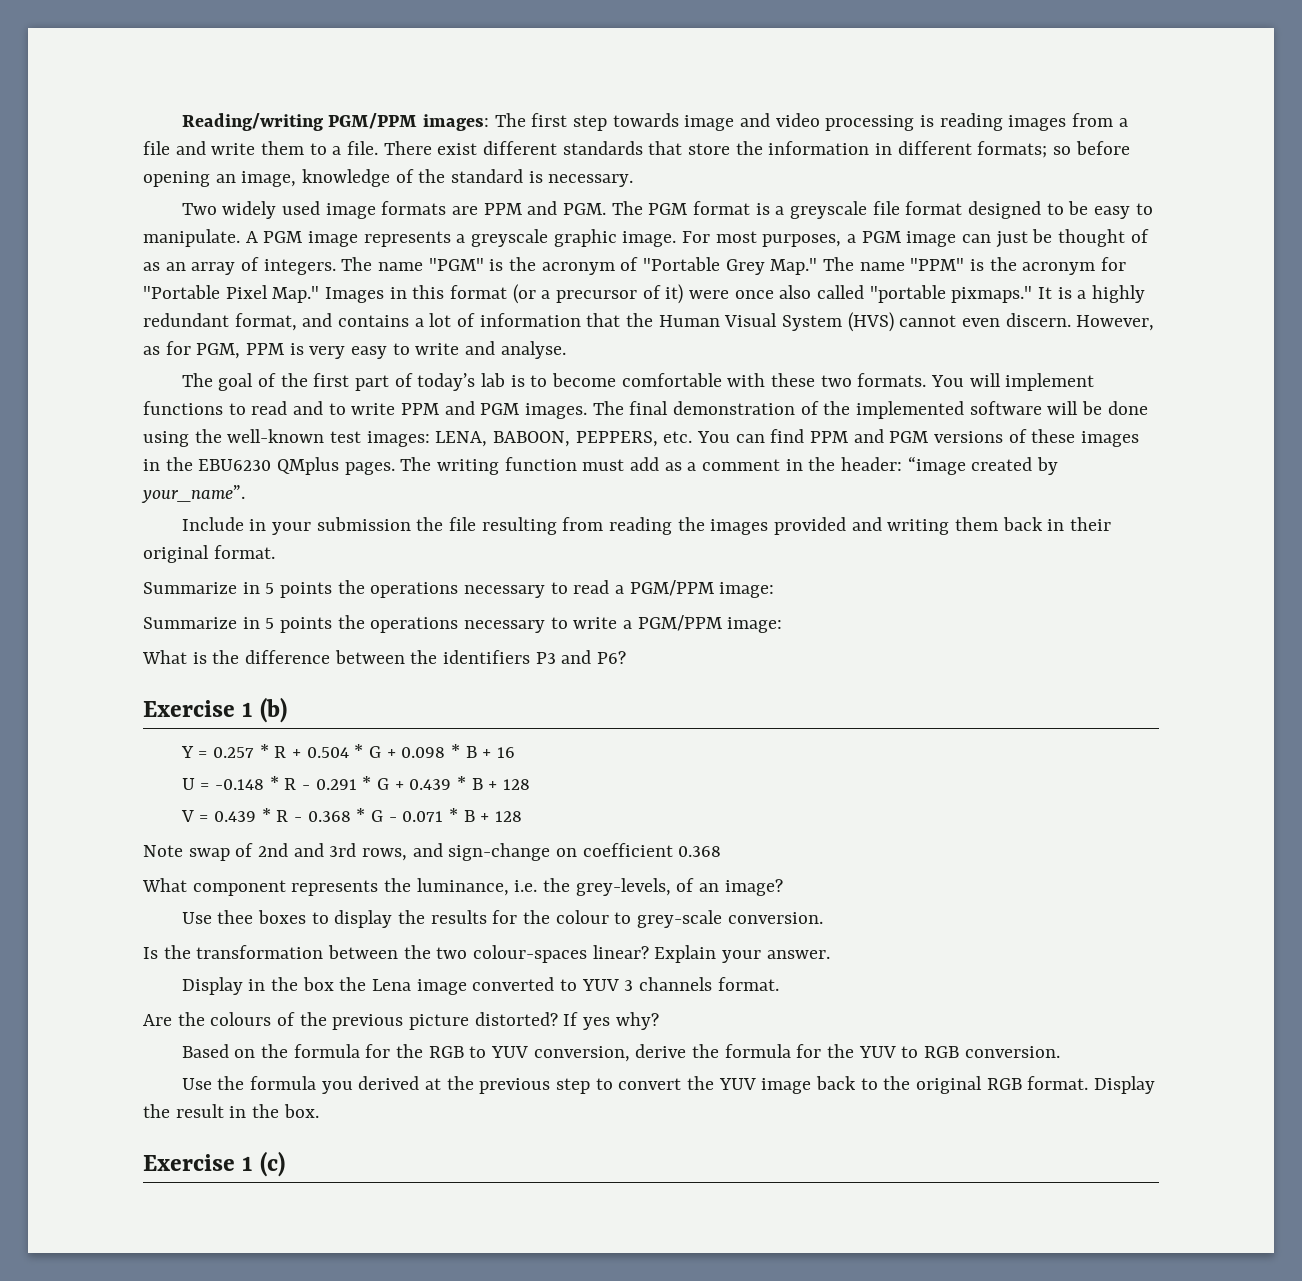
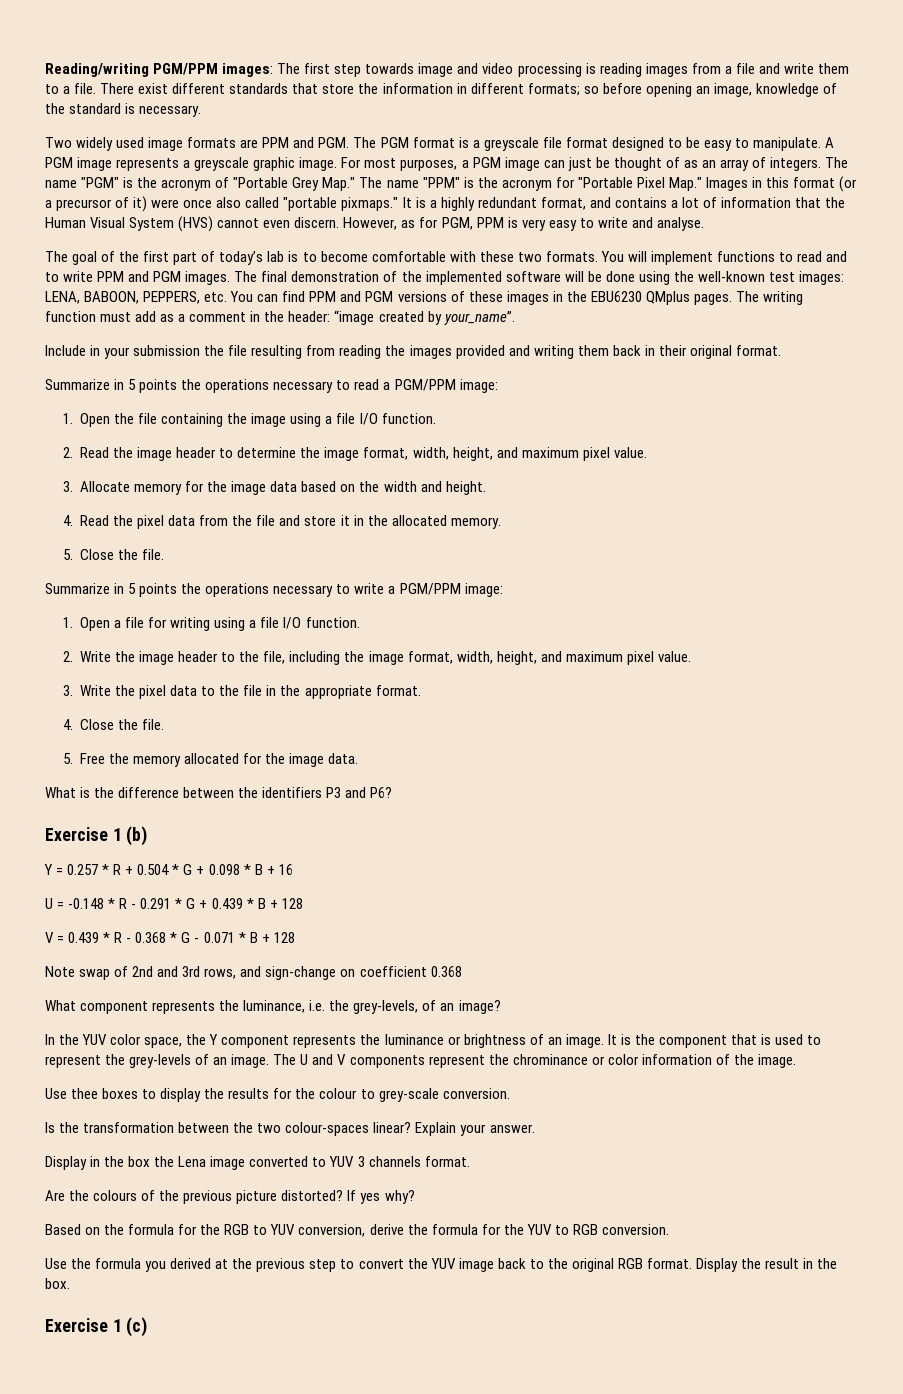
(775, 590) none -> [62,413,436,427] [62,447,647,461] [62,481,486,495] [62,515,501,529] [62,549,165,560] // 1. Open the file containing the image using a file I/O function. // 2. Read the image header to determine the image format, width, height, and maximum pixel value. // 3. Allocate memory for the image data based on the width and height. // 4. Read the pixel data from the file and store it in the allocated memory. // 5. Close the file.
(783, 625) none -> [62,617,360,631] [62,651,691,665] [62,685,421,699] [62,719,165,730] [62,753,359,767] // 1. Open a file for writing using a file I/O function. // 2. Write the image header to the file, including the image format, width, height, and maximum pixel value. // 3. Write the pixel data to the file in the appropriate format. // 4. Close the file. // 5. Free the memory allocated for the image data.
(783, 887) none -> [45,1034,822,1048] [45,1054,796,1068] // In the YUV color space, the Y component represents the luminance or brightness of an image. It is the component that is used to represent the grey-levels of an image. The U and V components represent the chrominance or color information of the image.

